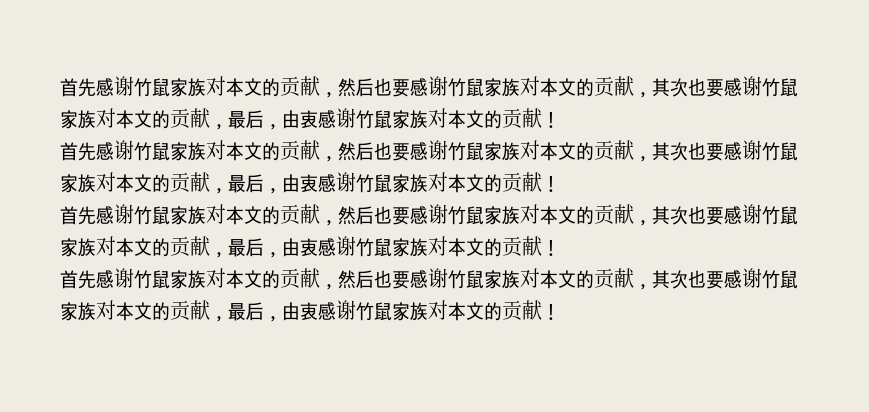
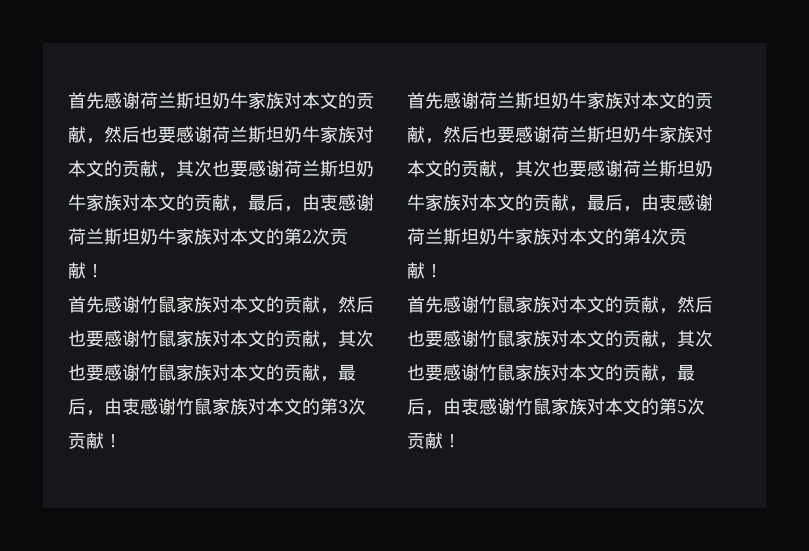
[60,76,798,98] [60,108,502,130] 首先感谢竹鼠家族对本文的贡献，然后也要感谢竹鼠家族对本文的贡献，其次也要感谢竹鼠家族对本文的贡献，最后，由衷感谢竹鼠家族对本文的 -> [68,92,374,109] [68,126,374,144] [68,160,374,178] [68,194,374,212] [68,228,330,245] 首先感谢荷兰斯坦奶牛家族对本文的贡献，然后也要感谢荷兰斯坦奶牛家族对本文的贡献，其次也要感谢荷兰斯坦奶牛家族对本文的贡献，最后，由衷感谢荷兰斯坦奶牛家族对本文的第2次
(502, 183) none -> [320,398,366,415] [68,432,122,449] [407,92,713,109] [407,126,713,144] [407,160,713,178] [407,194,713,212] [407,228,669,245] 第3次贡献！ // 首先感谢荷兰斯坦奶牛家族对本文的贡献，然后也要感谢荷兰斯坦奶牛家族对本文的贡献，其次也要感谢荷兰斯坦奶牛家族对本文的贡献，最后，由衷感谢荷兰斯坦奶牛家族对本文的第4次
[502,236,560,257] [60,268,798,290] [60,300,560,322] 贡献！ // 首先感谢竹鼠家族对本文的贡献，然后也要感谢竹鼠家族对本文的贡献，其次也要感谢竹鼠家族对本文的贡献，最后，由衷感谢竹鼠家族对本文的贡献！ -> [659,398,705,415] [407,432,461,449] 第5次贡献！

